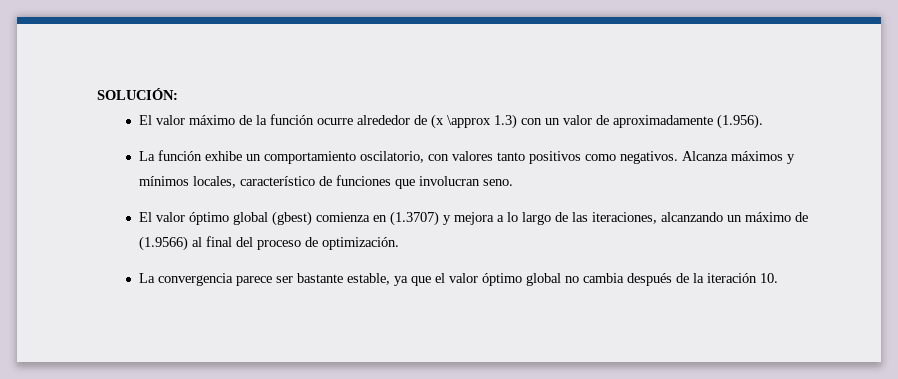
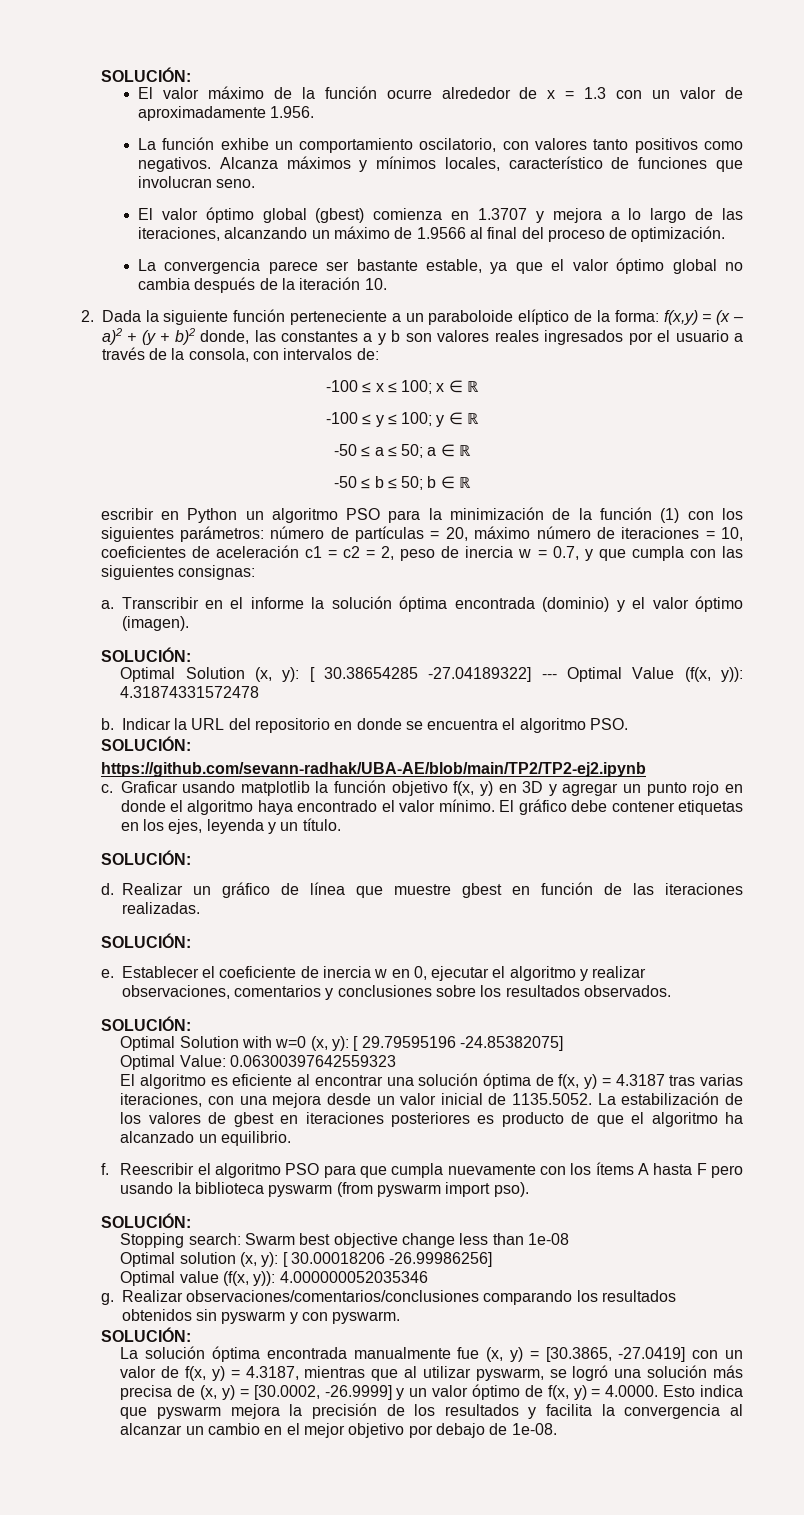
[430,114,517,129] (x \approx 1.3) -> [547,87,607,99] x = 1.3
[716,114,763,129] (1.956). -> [270,106,315,118] 1.956.
[389,211,439,226] (1.3707) -> [477,208,527,220] 1.3707
[138,236,188,251] (1.9566) -> [416,227,466,239] 1.9566
(778, 278) none -> [80,309,743,325] [101,328,743,345] [101,347,379,362] [325,380,480,394] [325,412,480,427] [333,444,472,458] [333,476,472,490] [100,507,743,523] [100,526,744,542] [100,545,744,561] [100,565,255,580] [100,596,743,612] [121,616,189,631] [100,647,191,662] [120,667,743,682] [120,686,260,698] [100,718,629,733] [100,736,191,751] [100,762,646,777] [100,780,744,796] [120,799,744,815] [120,818,341,834] [100,850,191,865] [100,882,743,898] [121,902,200,914] [100,933,191,948] [100,966,647,981] [121,985,671,1000] [100,1016,191,1031] [120,1036,563,1051] [120,1055,396,1070] [120,1073,744,1089] [120,1092,743,1108] [120,1112,743,1127] [120,1131,291,1146] [100,1162,744,1178] [120,1182,529,1197] [100,1213,191,1228] [120,1233,569,1248] [120,1252,493,1267] [120,1271,428,1286] [100,1290,676,1305] [121,1309,401,1324] [100,1327,191,1342] [120,1346,744,1362] [120,1365,743,1381] [120,1384,744,1400] [120,1403,743,1419] [120,1423,557,1438] // 2. Dada la siguiente función perteneciente a un paraboloide elíptico de la forma: f(x,y) = (x – a)2 + (y + b)2 donde, las constantes a y b son valores reales ingresados por el usuario a través de la consola, con intervalos de: // -100 ≤ x ≤ 100; x ∈ ℝ // -100 ≤ y ≤ 100; y ∈ ℝ // -50 ≤ a ≤ 50; a ∈ ℝ // -50 ≤ b ≤ 50; b ∈ ℝ // escribir en Python un algoritmo PSO para la minimización de la función (1) con los siguientes parámetros: número de partículas = 20, máximo número de iteraciones = 10, coeficientes de aceleración c1 = c2 = 2, peso de inercia w = 0.7, y que cumpla con las siguientes consignas: // a. Transcribir en el informe la solución óptima encontrada (dominio) y el valor óptimo (imagen). // SOLUCIÓN: // Optimal Solution (x, y): [ 30.38654285 -27.04189322] --- Optimal Value (f(x, y)): 4.31874331572478 // b. Indicar la URL del repositorio en donde se encuentra el algoritmo PSO. // SOLUCIÓN: // https://github.com/sevann-radhak/UBA-AE/blob/main/TP2/TP2-ej2.ipynb // c. Graficar usando matplotlib la función objetivo f(x, y) en 3D y agregar un punto rojo en donde el algoritmo haya encontrado el valor mínimo. El gráfico debe contener etiquetas en los ejes, leyenda y un título. // SOLUCIÓN: // d. Realizar un gráfico de línea que muestre gbest en función de las iteraciones realizadas. // SOLUCIÓN: // e. Establecer el coeficiente de inercia w en 0, ejecutar el algoritmo y realizar observaciones, comentarios y conclusiones sobre los resultados observados. // SOLUCIÓN: // Optimal Solution with w=0 (x, y): [ 29.79595196 -24.85382075] // Optimal Value: 0.06300397642559323 // El algoritmo es eficiente al encontrar una solución óptima de f(x, y) = 4.3187 tras varias iteraciones, con una mejora desde un valor inicial de 1135.5052. La estabilización de los valores de gbest en iteraciones posteriores es producto de que el algoritmo ha alcanzado un equilibrio. // f. Reescribir el algoritmo PSO para que cumpla nuevamente con los ítems A hasta F pero usando la biblioteca pyswarm (from pyswarm import pso). // SOLUCIÓN: // Stopping search: Swarm best objective change less than 1e-08 // Optimal solution (x, y): [ 30.00018206 -26.99986256] // Optimal value (f(x, y)): 4.000000052035346 // g. Realizar observaciones/comentarios/conclusiones comparando los resultados obtenidos sin pyswarm y con pyswarm. // SOLUCIÓN: // La solución óptima encontrada manualmente fue (x, y) = [30.3865, -27.0419] con un valor de f(x, y) = 4.3187, mientras que al utilizar pyswarm, se logró una solución más precisa de (x, y) = [30.0002, -26.9999] y un valor óptimo de f(x, y) = 4.0000. Esto indica que pyswarm mejora la precisión de los resultados y facilita la convergencia al alcanzar un cambio en el mejor objetivo por debajo de 1e-08.

